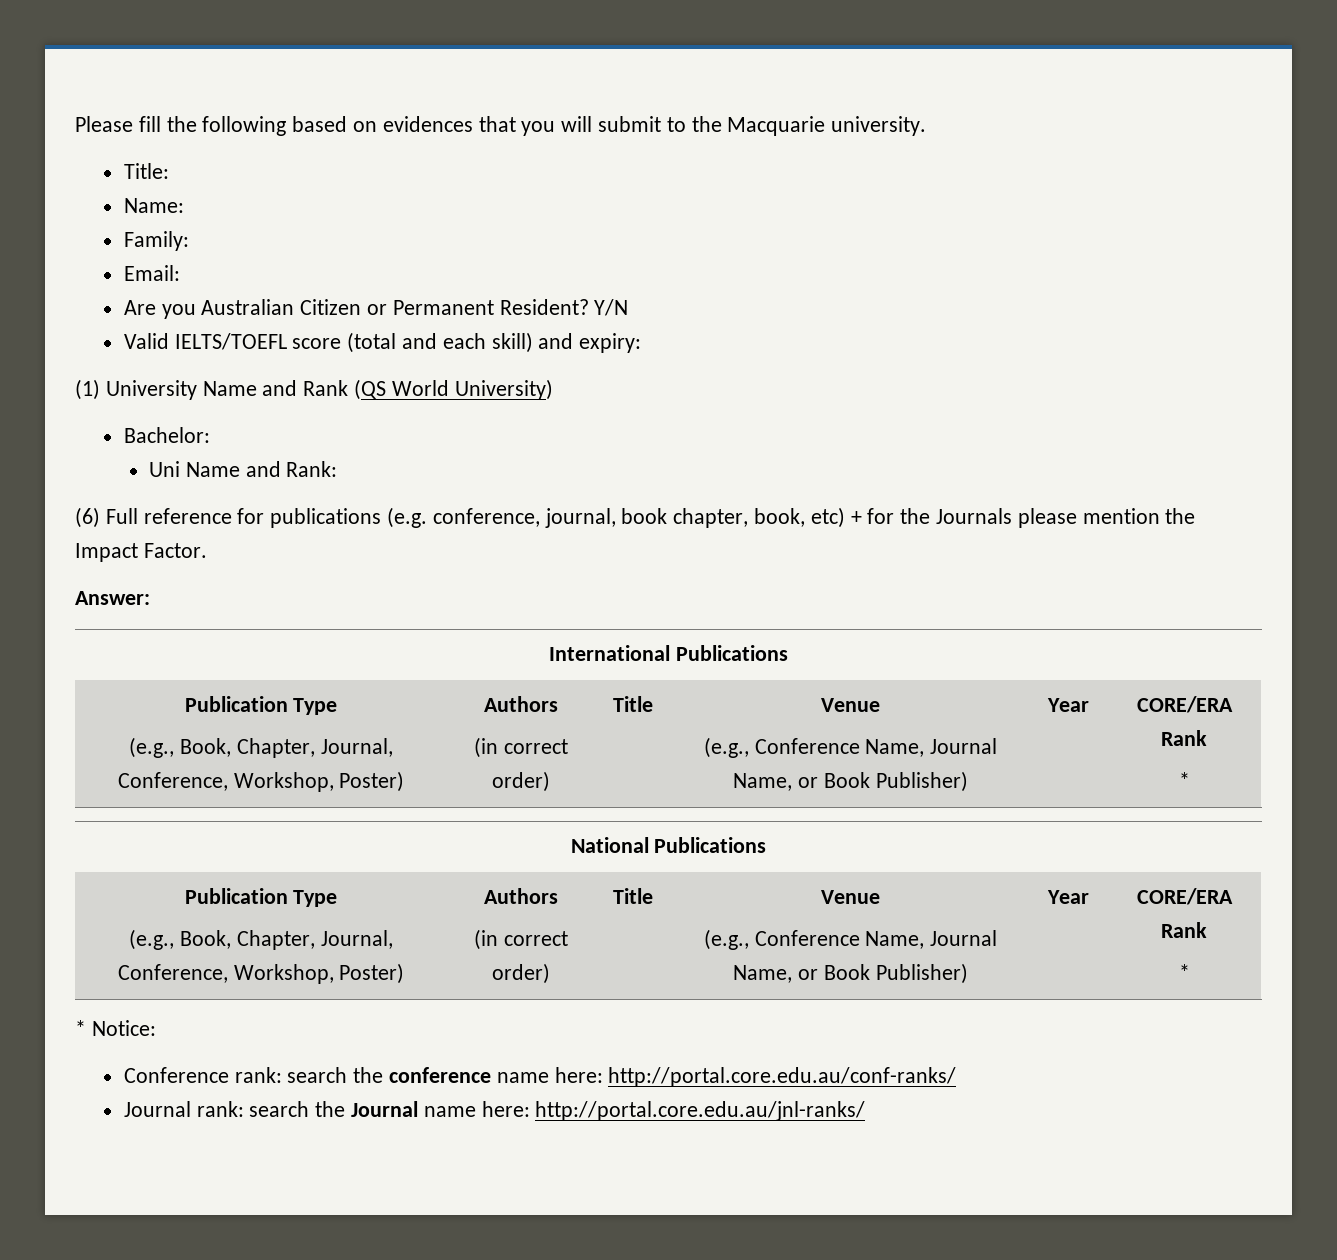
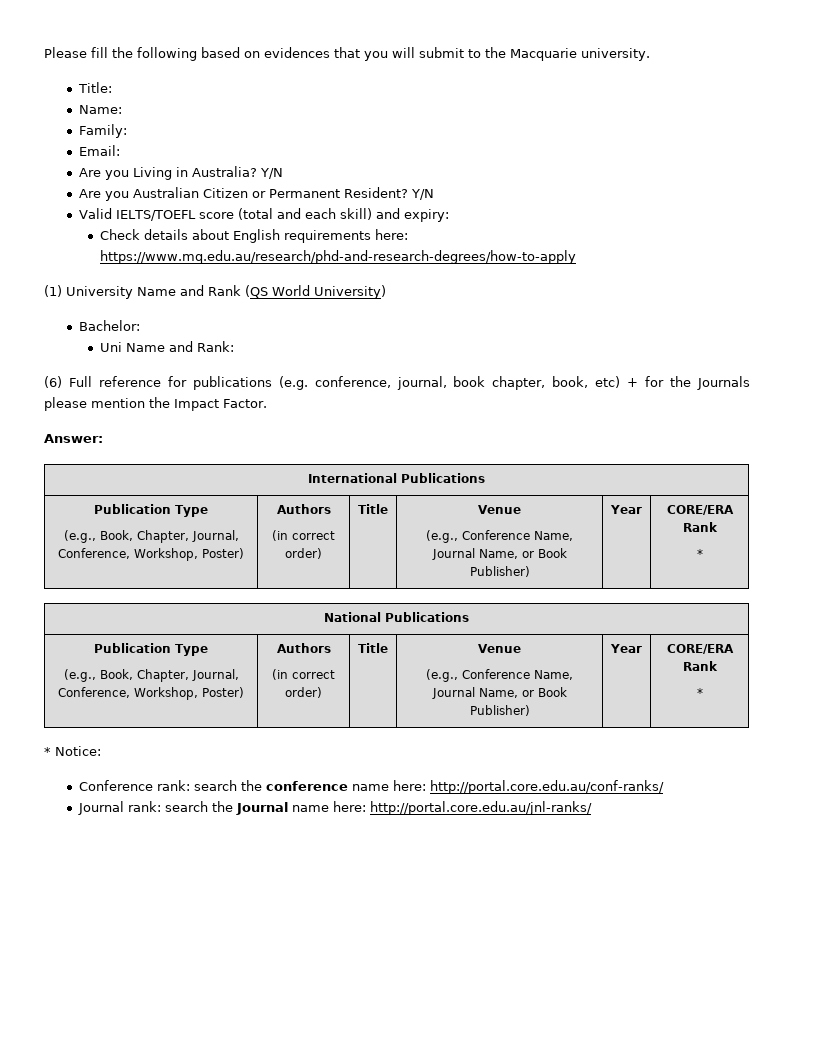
(180, 273) none -> [79,166,284,180] // Are you Living in Australia? Y/N
(642, 343) none -> [99,229,408,243] [99,250,576,264] // Check details about English requirements here: https://www.mq.edu.au/research/phd-and-research-degrees/how-to-apply

